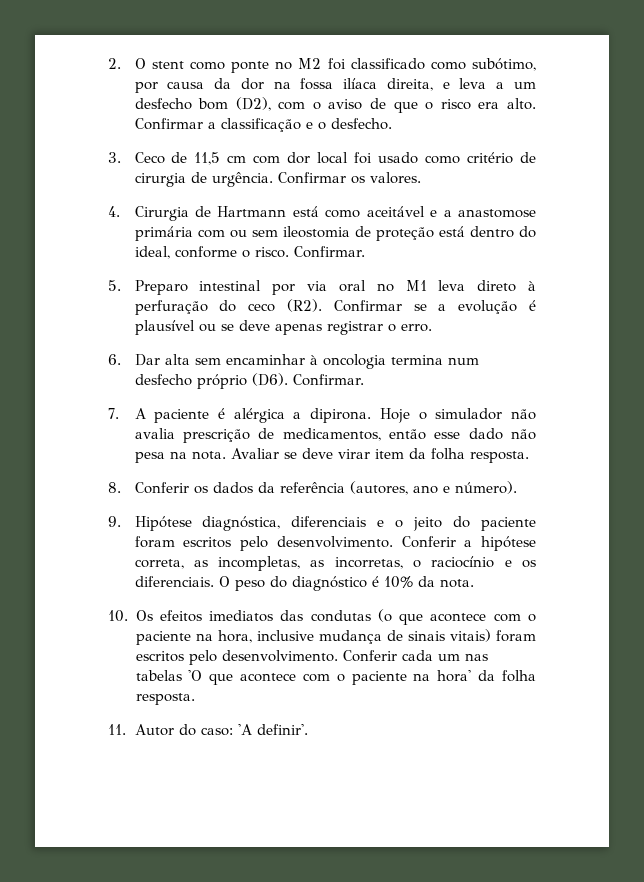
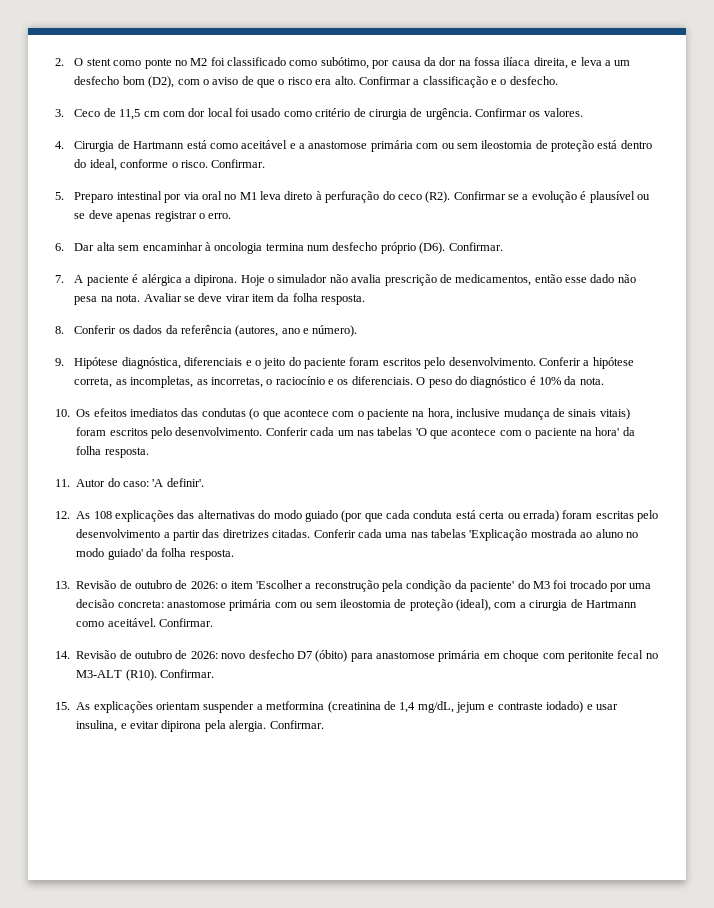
(308, 729) none -> [55,510,658,522] [76,529,638,541] [76,548,234,560] [55,580,652,592] [76,599,637,611] [76,618,213,627] [55,650,658,662] [76,669,214,681] [55,701,618,713] [76,720,324,732] // 12. As 108 explicações das alternativas do modo guiado (por que cada conduta está certa ou errada) foram escritas pelo desenvolvimento a partir das diretrizes citadas. Conferir cada uma nas tabelas 'Explicação mostrada ao aluno no modo guiado' da folha resposta. // 13. Revisão de outubro de 2026: o item 'Escolher a reconstrução pela condição da paciente' do M3 foi trocado por uma decisão concreta: anastomose primária com ou sem ileostomia de proteção (ideal), com a cirurgia de Hartmann como aceitável. Confirmar. // 14. Revisão de outubro de 2026: novo desfecho D7 (óbito) para anastomose primária em choque com peritonite fecal no M3-ALT (R10). Confirmar. // 15. As explicações orientam suspender a metformina (creatinina de 1,4 mg/dL, jejum e contraste iodado) e usar insulina, e evitar dipirona pela alergia. Confirmar.

